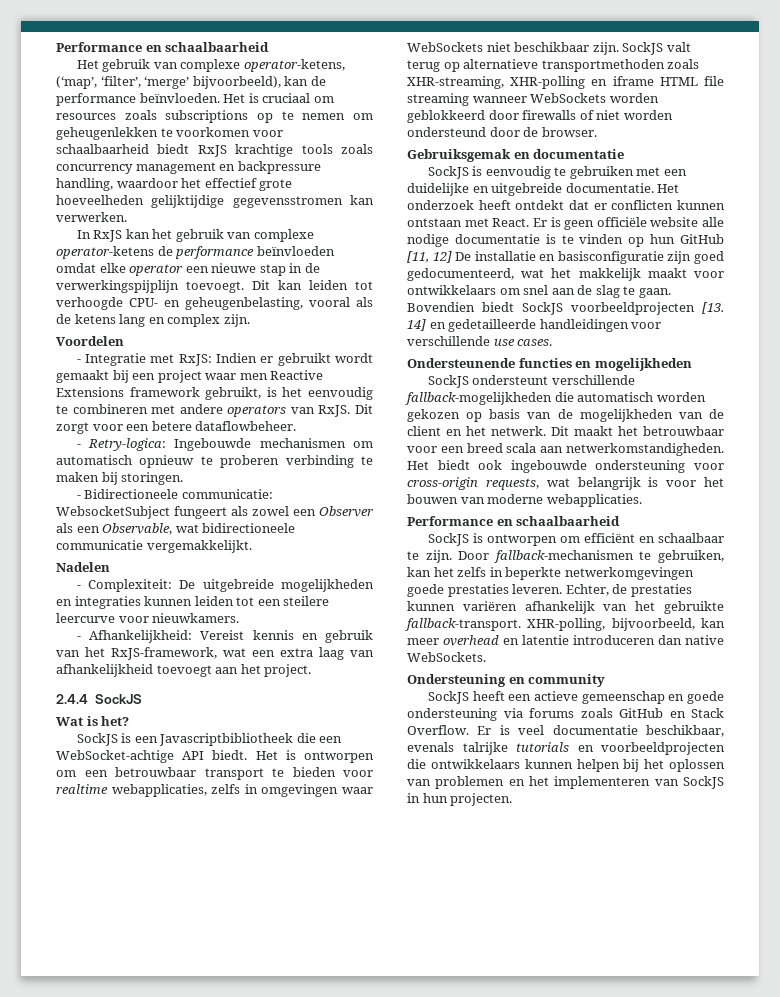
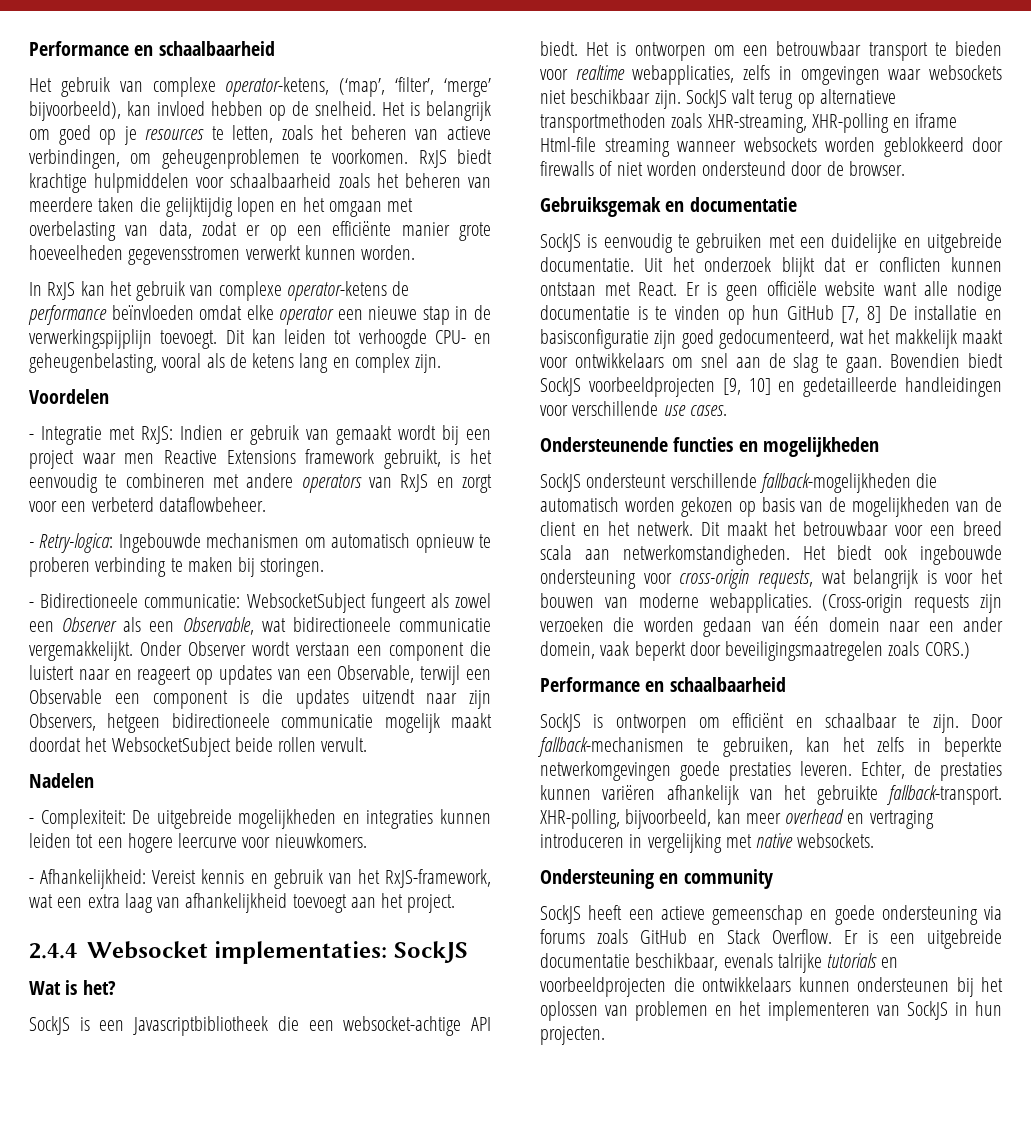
[310,76,326,86] [56,93,334,106] [56,110,373,123] [56,127,283,140] [56,144,373,157] [56,161,321,174] [56,178,293,191] [56,195,374,208] [56,212,127,222] de performance beïnvloeden. Het is cruciaal om resources zoals subscriptions op te nemen om geheugenlekken te voorkomen voor schaalbaarheid biedt RxJS krachtige tools zoals concurrency management en backpressure handling, waardoor het effectief grote hoeveelheden gelijktijdige gegevensstromen kan verwerken. -> [157,101,491,121] [29,125,491,145] [29,149,492,169] [29,173,492,193] [29,197,414,217] [29,221,491,241] [29,245,416,265] invloed hebben op de snelheid. Het is belangrijk om goed op je resources te letten, zoals het beheren van actieve verbindingen, om geheugenproblemen te voorkomen. RxJS biedt krachtige hulpmiddelen voor schaalbaarheid zoals het beheren van meerdere taken die gelijktijdig lopen en het omgaan met overbelasting van data, zodat er op een efficiënte manier grote hoeveelheden gegevensstromen verwerkt kunnen worden.
[277,353,374,366] [56,370,109,383] gebruikt wordt gemaakt -> [250,425,436,445] gebruik van gemaakt wordt
[318,404,373,417] RxJS. Dit -> [400,474,454,492] RxJS en
[151,421,192,431] betere -> [91,497,154,512] verbeterd
(252, 546) none -> [140,641,491,661] [29,665,492,685] [29,689,491,709] [29,713,492,733] [29,737,368,757] Onder Observer wordt verstaan een component die luistert naar en reageert op updates van een Observable, terwijl een Observable een component is die updates uitzendt naar zijn Observers, hetgeen bidirectioneele communicatie mogelijk maakt doordat het WebsocketSubject beide rollen vervult.
[283,596,330,606] steilere -> [127,833,173,853] hogere
[152,613,240,623] nieuwkamers. -> [274,833,367,848] nieuwkomers.
(88, 699) none -> [86,941,388,964] Websocket implementaties:
[56,750,174,763] WebSocket-achtige -> [343,1016,462,1036] websocket-achtige
[407,42,483,52] WebSockets -> [929,65,1002,80] websockets
[659,76,724,86] HTML file -> [540,137,596,152] Html-file
[530,93,607,103] WebSockets -> [743,137,817,152] websockets
[657,184,680,193] [407,200,565,210] Het onderzoek heeft ontdekt -> [644,257,815,277] Uit het onderzoek blijkt
(699, 222) none -> [883,282,917,296] want
[407,251,452,263] [11, 12] -> [841,306,882,323] [7, 8]
[702,302,724,314] [407,319,426,331] [13. 14] -> [722,378,771,395] [9, 10]
(642, 500) none -> [822,594,1002,613] [540,616,1004,637] [540,641,970,661] (Cross-origin requests zijn verzoeken die worden gedaan van één domein naar een ander domein, vaak beperkt door beveiligingsmaatregelen zoals CORS.)
[522,635,724,645] [407,652,486,662] latentie introduceren dan native WebSockets. -> [869,810,934,829] [540,833,875,853] vertraging introduceren in vergelijking met native websockets.
[518,725,545,735] veel -> [890,929,1003,949] een uitgebreide
[576,759,620,772] helpen -> [857,977,949,992] ondersteunen

